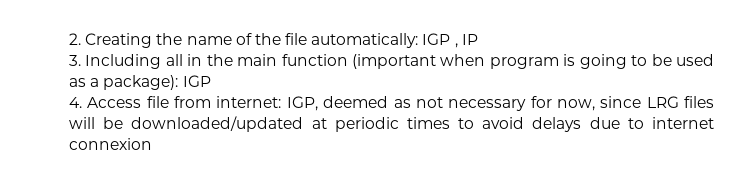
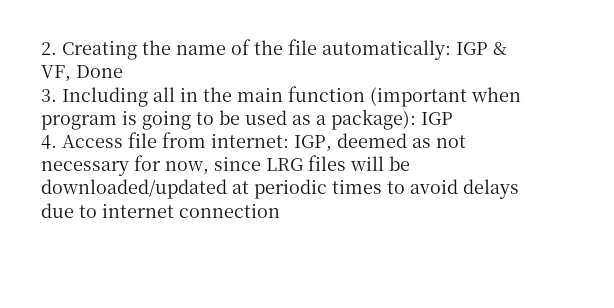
[454,34,478,48] , IP -> [493,42,507,55] [41,65,123,82] & VF, Done
[69,138,152,150] connexion -> [179,203,280,218] connection

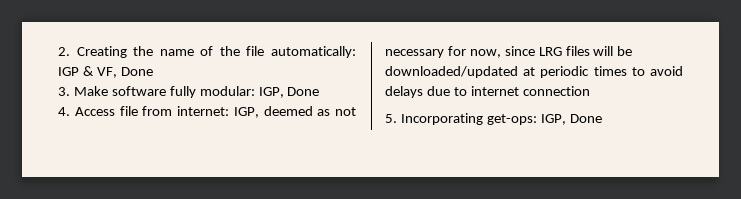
[62,86,521,107] [41,109,453,130] Including all in the main function (important when program is going to be used as a package): IGP -> [73,86,320,98] Make software fully modular: IGP, Done
(280, 210) none -> [385,113,602,125] // 5. Incorporating get-ops: IGP, Done

